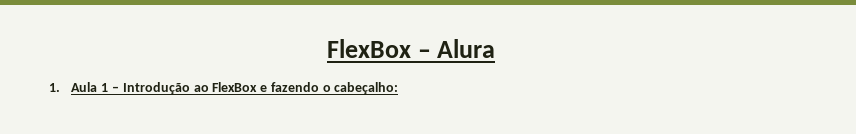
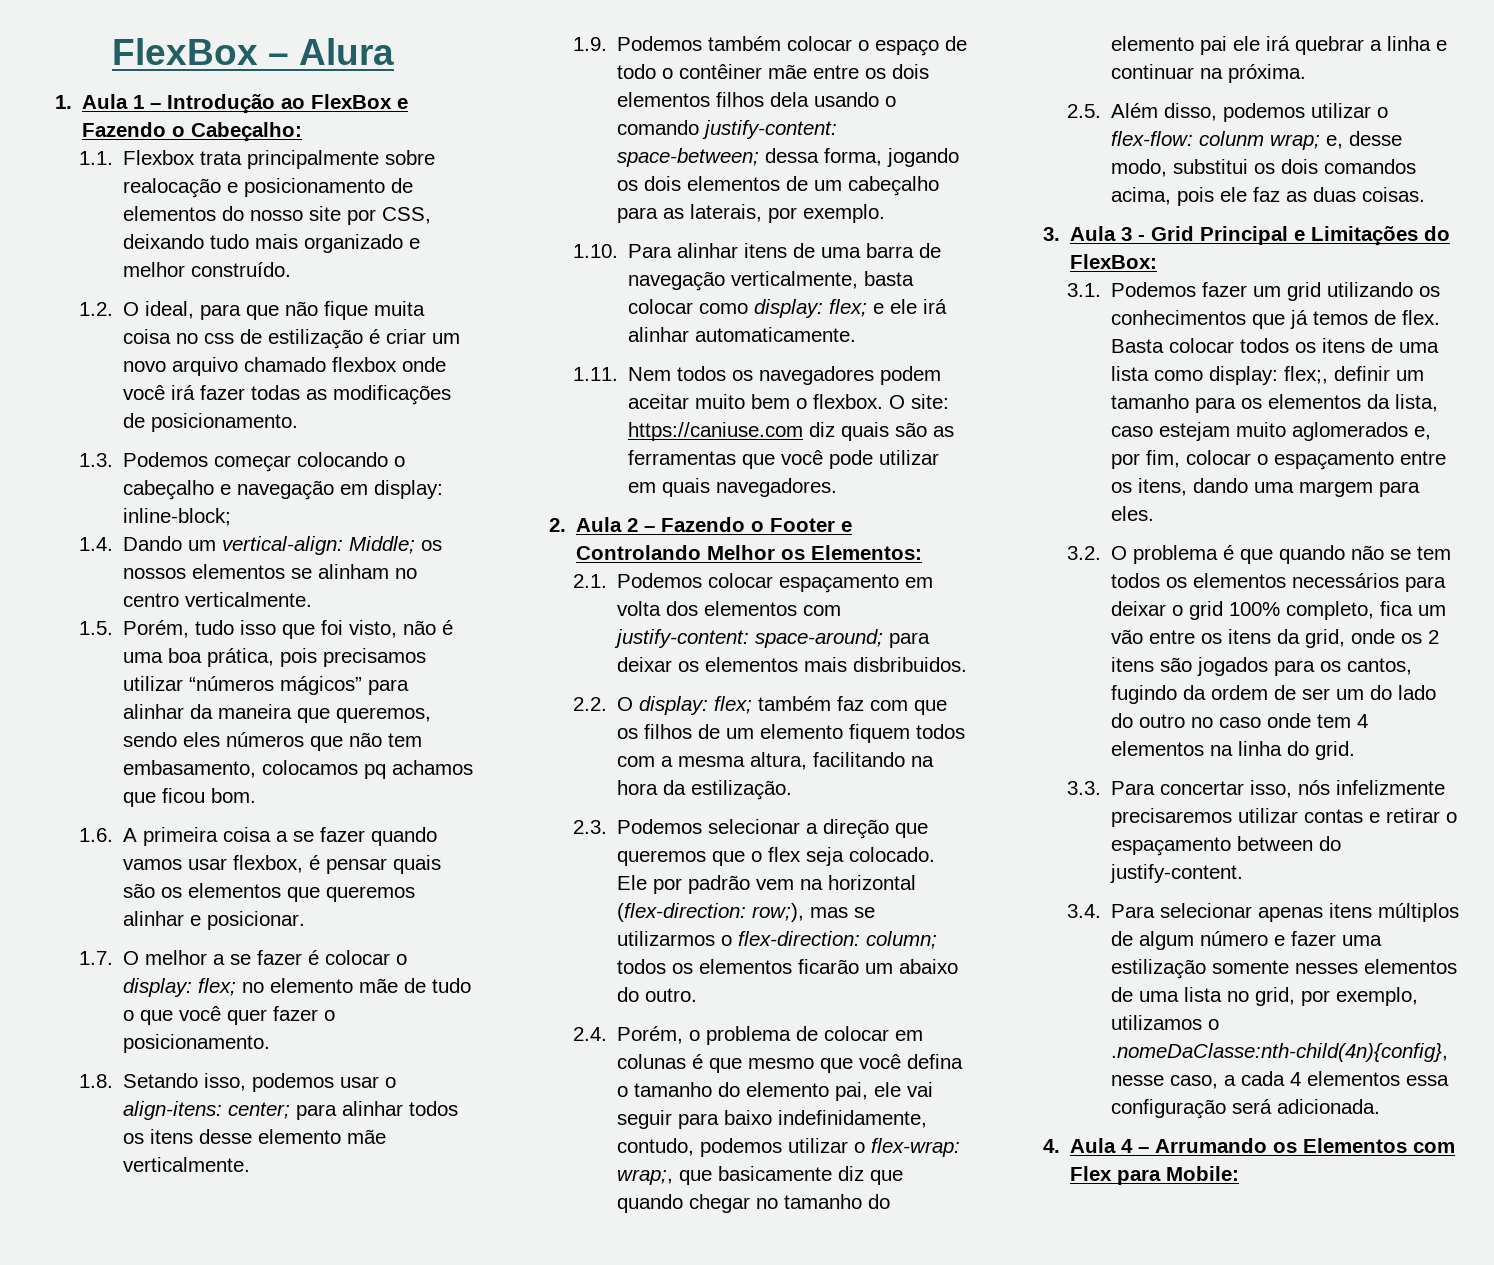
[270,82,399,94] fazendo o cabeçalho: -> [82,122,303,142] [78,150,436,169] [123,178,414,198] [123,206,432,225] [123,234,421,253] [123,262,292,277] [78,301,426,320] [123,329,461,349] [123,357,447,376] [123,385,452,405] [123,413,299,432] [78,452,406,472] [123,480,444,500] [123,508,232,526] [78,536,443,555] [123,564,418,579] [123,592,313,607] [78,620,454,639] [123,648,427,667] [123,676,410,695] [123,704,432,723] [123,732,423,751] [123,760,474,779] [123,788,257,807] [78,827,438,846] [123,855,442,874] [123,883,416,902] [123,911,306,930] [78,950,408,965] [123,978,472,997] [123,1006,336,1025] [123,1034,271,1053] [78,1073,397,1092] [123,1101,459,1120] [123,1129,387,1144] [123,1157,251,1172] [572,36,968,56] [617,64,930,79] [617,92,897,107] [617,120,838,139] [617,148,960,167] [617,176,940,196] [617,204,886,223] [572,243,942,258] [628,271,915,291] [628,299,948,318] [628,327,857,342] [572,366,942,385] [628,394,950,409] [628,422,955,441] [628,450,940,469] [628,478,838,497] [548,517,853,532] [576,545,923,560] [572,573,934,593] [617,601,842,616] [614,629,931,648] [617,657,968,672] [572,696,948,715] [617,724,966,743] [617,752,935,770] [617,780,793,800] [572,819,929,839] [617,847,936,866] [617,875,917,894] [617,903,876,922] [617,931,938,949] [617,959,959,974] [617,987,698,1002] [572,1026,924,1045] [617,1054,964,1073] [617,1082,934,1101] [617,1110,928,1129] [617,1138,961,1157] [617,1166,904,1185] [617,1194,891,1213] [1111,36,1448,55] [1111,64,1307,83] [1066,103,1389,122] [1111,131,1403,150] [1111,159,1417,177] [1111,187,1426,206] [1042,226,1451,246] [1070,254,1158,269] [1066,282,1441,301] [1111,310,1441,329] [1111,338,1440,353] [1111,366,1425,385] [1111,394,1439,413] [1111,422,1432,441] [1111,450,1447,470] [1111,478,1421,497] [1111,506,1155,521] [1066,545,1452,564] [1111,573,1447,592] [1111,601,1447,620] [1111,629,1440,648] [1111,657,1413,676] [1111,685,1437,704] [1111,713,1369,728] [1111,741,1356,760] [1066,780,1446,798] [1111,808,1458,827] [1111,836,1342,856] [1110,864,1244,883] [1066,903,1460,922] [1111,931,1383,950] [1111,959,1458,979] [1111,987,1419,1006] [1111,1015,1220,1030] [1111,1043,1449,1062] [1111,1071,1450,1089] [1111,1099,1381,1119] [1042,1138,1456,1153] [1070,1166,1240,1185] Fazendo o Cabeçalho: // 1.1. Flexbox trata principalmente sobre realocação e posicionamento de elementos do nosso site por CSS, deixando tudo mais organizado e melhor construído. // 1.2. O ideal, para que não fique muita coisa no css de estilização é criar um novo arquivo chamado flexbox onde você irá fazer todas as modificações de posicionamento. // 1.3. Podemos começar colocando o cabeçalho e navegação em display: inline-block; // 1.4. Dando um vertical-align: Middle; os nossos elementos se alinham no centro verticalmente. // 1.5. Porém, tudo isso que foi visto, não é uma boa prática, pois precisamos utilizar “números mágicos” para alinhar da maneira que queremos, sendo eles números que não tem embasamento, colocamos pq achamos que ficou bom. // 1.6. A primeira coisa a se fazer quando vamos usar flexbox, é pensar quais são os elementos que queremos alinhar e posicionar. // 1.7. O melhor a se fazer é colocar o display: flex; no elemento mãe de tudo o que você quer fazer o posicionamento. // 1.8. Setando isso, podemos usar o align-itens: center; para alinhar todos os itens desse elemento mãe verticalmente. // 1.9. Podemos também colocar o espaço de todo o contêiner mãe entre os dois elementos filhos dela usando o comando justify-content: space-between; dessa forma, jogando os dois elementos de um cabeçalho para as laterais, por exemplo. // 1.10. Para alinhar itens de uma barra de navegação verticalmente, basta colocar como display: flex; e ele irá alinhar automaticamente. // 1.11. Nem todos os navegadores podem aceitar muito bem o flexbox. O site: https://caniuse.com diz quais são as ferramentas que você pode utilizar em quais navegadores. // 2. Aula 2 – Fazendo o Footer e Controlando Melhor os Elementos: // 2.1. Podemos colocar espaçamento em volta dos elementos com justify-content: space-around; para deixar os elementos mais disbribuidos. // 2.2. O display: flex; também faz com que os filhos de um elemento fiquem todos com a mesma altura, facilitando na hora da estilização. // 2.3. Podemos selecionar a direção que queremos que o flex seja colocado. Ele por padrão vem na horizontal (flex-direction: row;), mas se utilizarmos o flex-direction: column; todos os elementos ficarão um abaixo do outro. // 2.4. Porém, o problema de colocar em colunas é que mesmo que você defina o tamanho do elemento pai, ele vai seguir para baixo indefinidamente, contudo, podemos utilizar o flex-wrap: wrap;, que basicamente diz que quando chegar no tamanho do elemento pai ele irá quebrar a linha e continuar na próxima. // 2.5. Além disso, podemos utilizar o flex-flow: colunm wrap; e, desse modo, substitui os dois comandos acima, pois ele faz as duas coisas. // 3. Aula 3 - Grid Principal e Limitações do FlexBox: // 3.1. Podemos fazer um grid utilizando os conhecimentos que já temos de flex. Basta colocar todos os itens de uma lista como display: flex;, definir um tamanho para os elementos da lista, caso estejam muito aglomerados e, por fim, colocar o espaçamento entre os itens, dando uma margem para eles. // 3.2. O problema é que quando não se tem todos os elementos necessários para deixar o grid 100% completo, fica um vão entre os itens da grid, onde os 2 itens são jogados para os cantos, fugindo da ordem de ser um do lado do outro no caso onde tem 4 elementos na linha do grid. // 3.3. Para concertar isso, nós infelizmente precisaremos utilizar contas e retirar o espaçamento between do justify-content. // 3.4. Para selecionar apenas itens múltiplos de algum número e fazer uma estilização somente nesses elementos de uma lista no grid, por exemplo, utilizamos o .nomeDaClasse:nth-child(4n){config}, nesse caso, a cada 4 elementos essa configuração será adicionada. // 4. Aula 4 – Arrumando os Elementos com Flex para Mobile:

